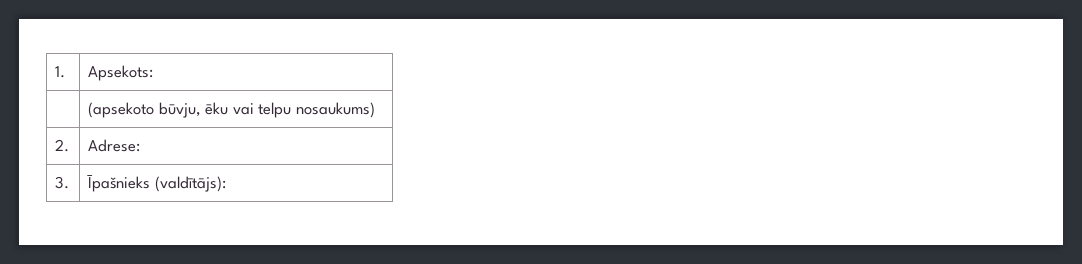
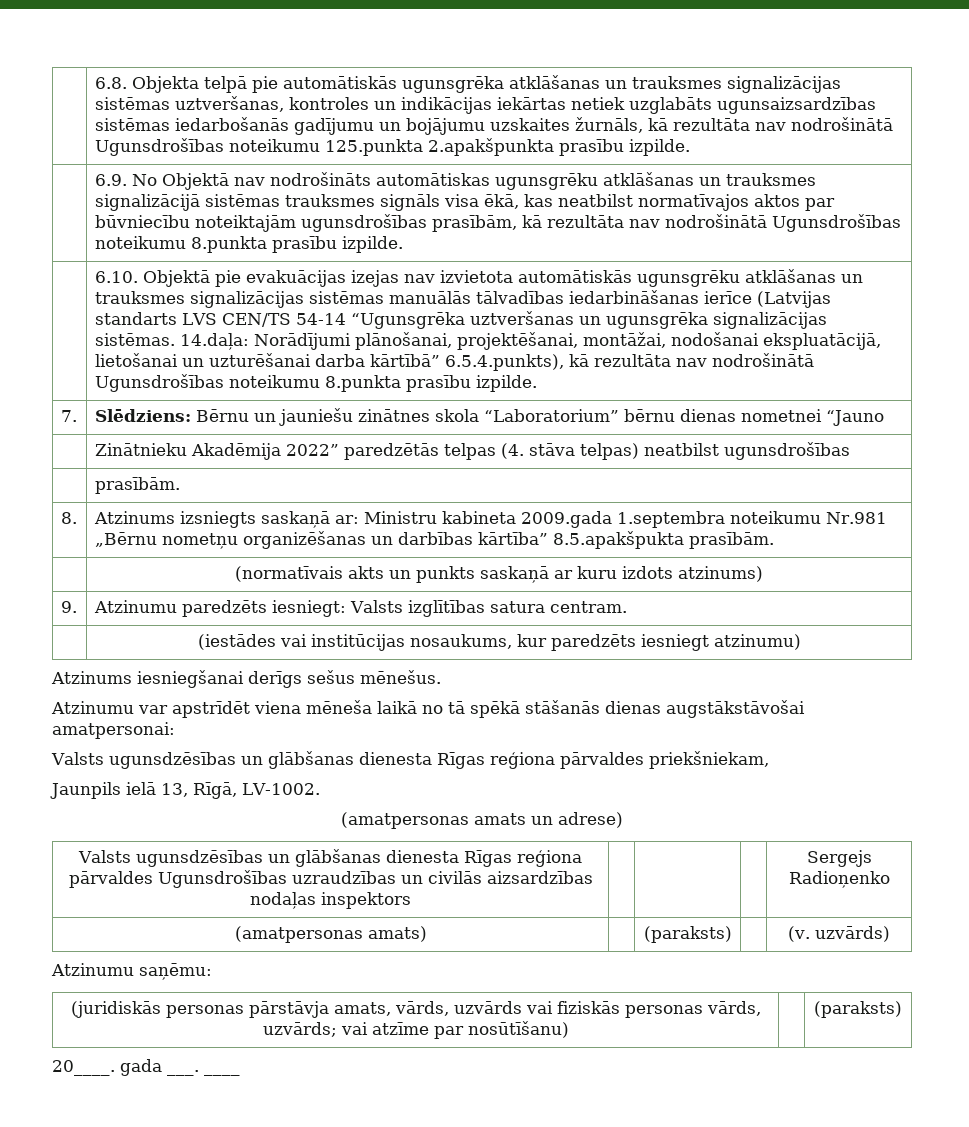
[55,66,66,78] [88,65,154,81] [88,102,375,118] [55,139,70,152] [88,139,141,152] [55,176,70,189] [87,175,226,192] 1. | Apsekots: // | (apsekoto būvju, ēku vai telpu nosaukums) // 2. | Adrese: // 3. | Īpašnieks (valdītājs): -> [94,75,841,93] [94,96,876,114] [94,117,893,135] [94,138,690,156] [94,172,816,190] [94,194,835,211] [94,214,901,232] [94,236,403,253] [94,269,863,287] [94,290,831,308] [94,311,827,329] [94,332,881,350] [94,353,814,371] [94,374,537,392] [60,410,77,422] [94,408,884,426] [94,442,850,460] [94,477,180,494] [60,512,77,524] [93,511,887,528] [94,531,774,549] [235,566,763,583] [60,601,77,613] [93,600,627,617] [197,634,801,651] [51,670,441,688] [51,700,805,718] [52,722,175,739] [51,751,769,769] [50,782,320,799] [341,812,623,829] [78,849,582,867] [68,870,593,888] [250,892,411,909] [806,850,872,867] [788,871,890,888] [234,926,427,943] [643,926,732,943] [788,926,890,942] [51,963,212,980] [70,1001,761,1018] [262,1021,569,1039] [814,1001,902,1018] [52,1059,240,1076] | 6.8. Objekta telpā pie automātiskās ugunsgrēka atklāšanas un trauksmes signalizācijas sistēmas uztveršanas, kontroles un indikācijas iekārtas netiek uzglabāts ugunsaizsardzības sistēmas iedarbošanās gadījumu un bojājumu uzskaites žurnāls, kā rezultāta nav nodrošinātā Ugunsdrošības noteikumu 125.punkta 2.apakšpunkta prasību izpilde. // | 6.9. No Objektā nav nodrošināts automātiskas ugunsgrēku atklāšanas un trauksmes signalizācijā sistēmas trauksmes signāls visa ēkā, kas neatbilst normatīvajos aktos par būvniecību noteiktajām ugunsdrošības prasībām, kā rezultāta nav nodrošinātā Ugunsdrošības noteikumu 8.punkta prasību izpilde. // | 6.10. Objektā pie evakuācijas izejas nav izvietota automātiskās ugunsgrēku atklāšanas un trauksmes signalizācijas sistēmas manuālās tālvadības iedarbināšanas ierīce (Latvijas standarts LVS CEN/TS 54-14 “Ugunsgrēka uztveršanas un ugunsgrēka signalizācijas sistēmas. 14.daļa: Norādījumi plānošanai, projektēšanai, montāžai, nodošanai ekspluatācijā, lietošanai un uzturēšanai darba kārtībā” 6.5.4.punkts), kā rezultāta nav nodrošinātā Ugunsdrošības noteikumu 8.punkta prasību izpilde. // 7. | Slēdziens: Bērnu un jauniešu zinātnes skola “Laboratorium” bērnu dienas nometnei “Jauno // | Zinātnieku Akadēmija 2022” paredzētās telpas (4. stāva telpas) neatbilst ugunsdrošības // | prasībām. // 8. | Atzinums izsniegts saskaņā ar: Ministru kabineta 2009.gada 1.septembra noteikumu Nr.981 „Bērnu nometņu organizēšanas un darbības kārtība” 8.5.apakšpukta prasībām. // | (normatīvais akts un punkts saskaņā ar kuru izdots atzinums) // 9. | Atzinumu paredzēts iesniegt: Valsts izglītības satura centram. // | (iestādes vai institūcijas nosaukums, kur paredzēts iesniegt atzinumu) // Atzinums iesniegšanai derīgs sešus mēnešus. // Atzinumu var apstrīdēt viena mēneša laikā no tā spēkā stāšanās dienas augstākstāvošai amatpersonai: // Valsts ugunsdzēsības un glābšanas dienesta Rīgas reģiona pārvaldes priekšniekam, // Jaunpils ielā 13, Rīgā, LV-1002. // (amatpersonas amats un adrese) // Valsts ugunsdzēsības un glābšanas dienesta Rīgas reģiona pārvaldes Ugunsdrošības uzraudzības un civilās aizsardzības nodaļas inspektors | | | | Sergejs Radioņenko // (amatpersonas amats) | | (paraksts) | | (v. uzvārds) // Atzinumu saņēmu: // (juridiskās personas pārstāvja amats, vārds, uzvārds vai fiziskās personas vārds, uzvārds; vai atzīme par nosūtīšanu) | | (paraksts) // 20____. gada ___. ____

